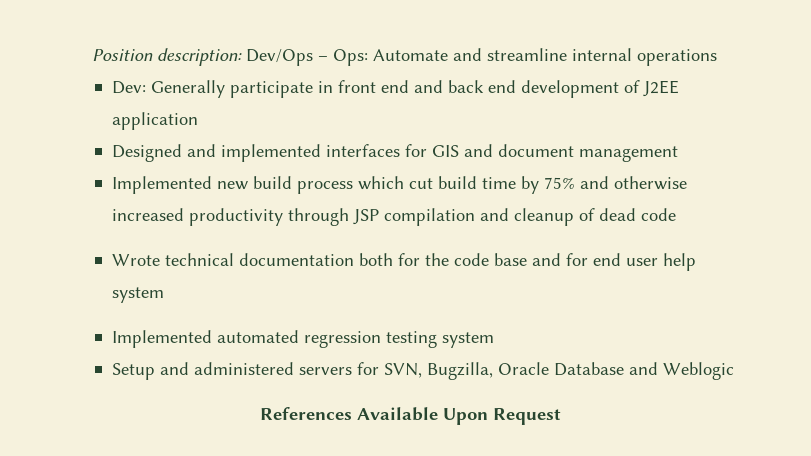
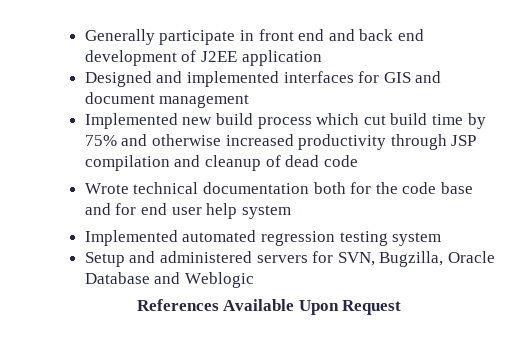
[91,48,717,66] [112,81,147,94] Position description: Dev/Ops – Ops: Automate and streamline internal operations // Dev: -> (84, 37) none

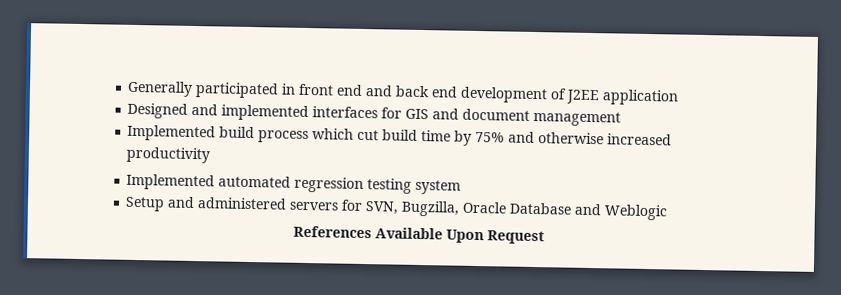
[159,30,236,45] participate -> [195,82,280,99] participated
[182,117,213,125] new -> (217, 133) none
[390,134,477,150] [84,155,358,171] [84,182,474,194] [84,203,291,219] through JSP compilation and cleanup of dead code // Wrote technical documentation both for the code base and for end user help system -> (211, 155) none

